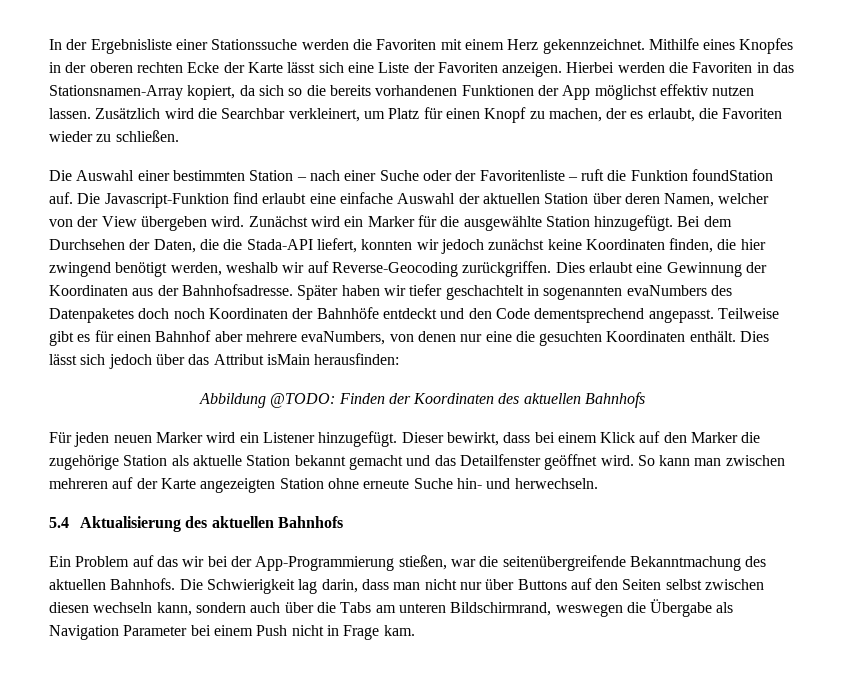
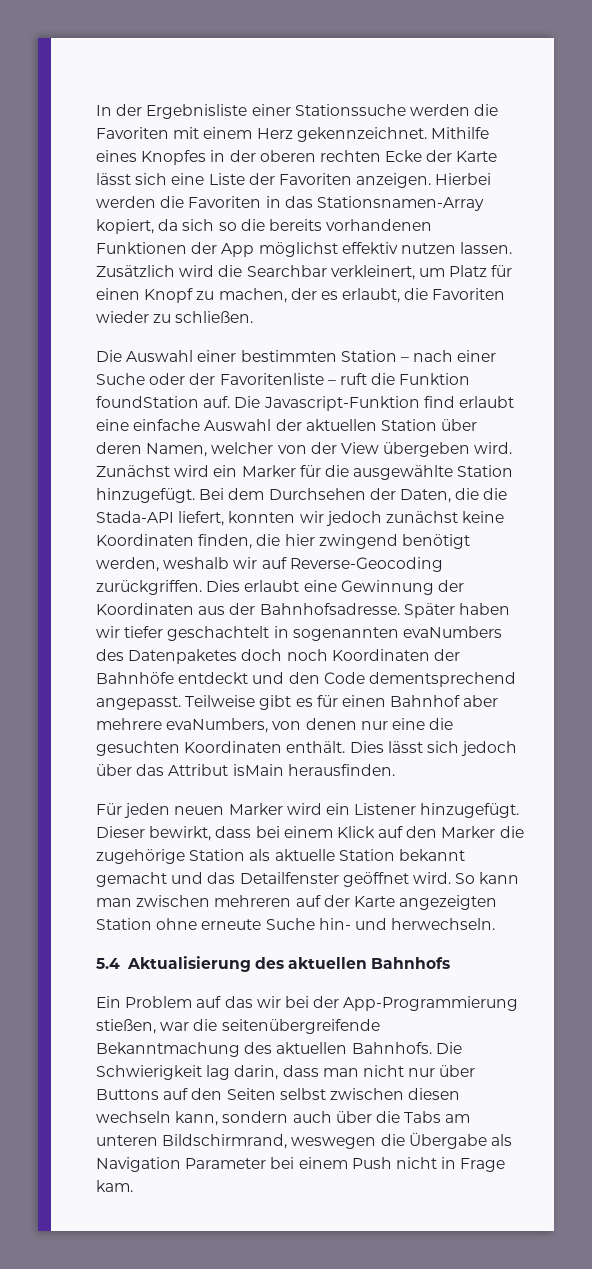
[314,353,400,365] [198,392,646,408] herausfinden: // Abbildung @TODO: Finden der Koordinaten des aktuellen Bahnhofs -> [287,764,395,776] herausfinden.

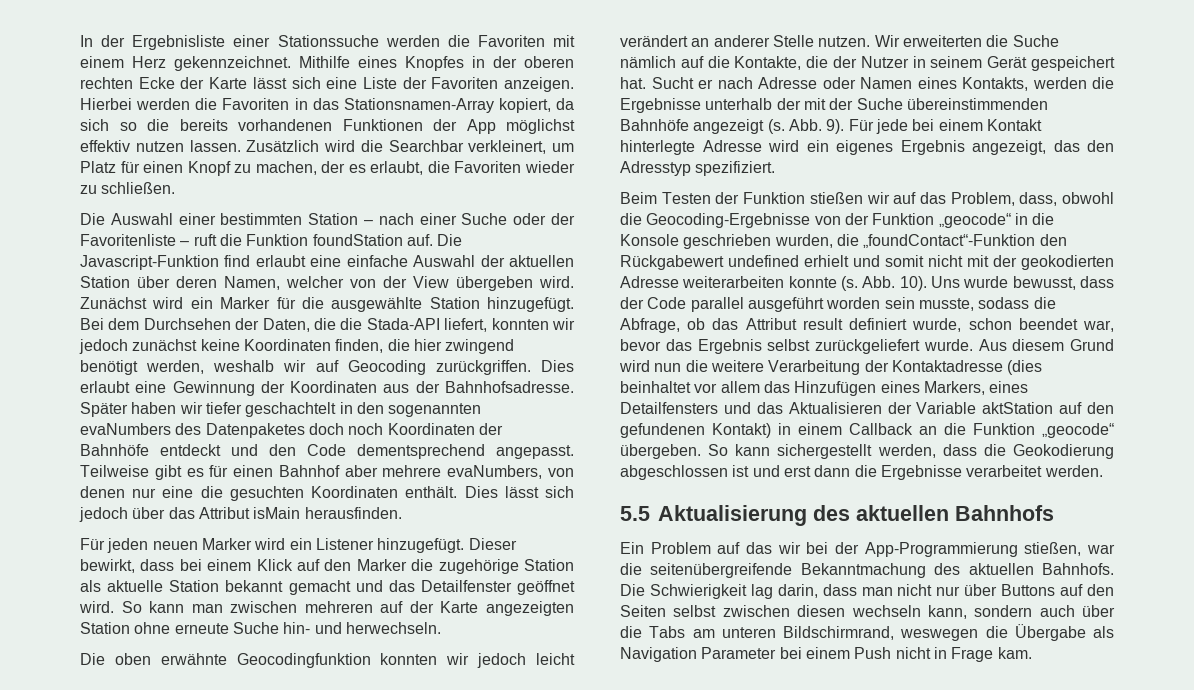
[289,557,443,572] Reverse-Geocoding -> [347,360,426,375] Geocoding
(289, 632) none -> [356,402,384,414] den
[96,958,120,969] 5.4 -> [80,653,575,668] [620,35,1059,47] [620,56,1115,71] [620,77,1114,91] [620,98,1048,113] [620,119,1042,134] [620,140,1114,155] [620,161,776,176] [620,192,1114,206] [620,213,1055,228] [620,234,1067,249] [620,255,1114,270] [620,276,1114,291] [620,297,1056,312] [620,318,1114,333] [620,339,1114,354] [619,360,1043,375] [620,381,1029,396] [620,402,1114,414] [620,423,1114,438] [620,444,1114,459] [620,465,1103,480] [620,506,650,521] Die oben erwähnte Geocodingfunktion konnten wir jedoch leicht verändert an anderer Stelle nutzen. Wir erweiterten die Suche nämlich auf die Kontakte, die der Nutzer in seinem Gerät gespeichert hat. Sucht er nach Adresse oder Namen eines Kontakts, werden die Ergebnisse unterhalb der mit der Suche übereinstimmenden Bahnhöfe angezeigt (s. Abb. 9). Für jede bei einem Kontakt hinterlegte Adresse wird ein eigenes Ergebnis angezeigt, das den Adresstyp spezifiziert. // Beim Testen der Funktion stießen wir auf das Problem, dass, obwohl die Geocoding-Ergebnisse von der Funktion „geocode“ in die Konsole geschrieben wurden, die „foundContact“-Funktion den Rückgabewert undefined erhielt und somit nicht mit der geokodierten Adresse weiterarbeiten konnte (s. Abb. 10). Uns wurde bewusst, dass der Code parallel ausgeführt worden sein musste, sodass die Abfrage, ob das Attribut result definiert wurde, schon beendet war, bevor das Ergebnis selbst zurückgeliefert wurde. Aus diesem Grund wird nun die weitere Verarbeitung der Kontaktadresse (dies beinhaltet vor allem das Hinzufügen eines Markers, eines Detailfensters und das Aktualisieren der Variable aktStation auf den gefundenen Kontakt) in einem Callback an die Funktion „geocode“ übergeben. So kann sichergestellt werden, dass die Geokodierung abgeschlossen ist und erst dann die Ergebnisse verarbeitet werden. // 5.5

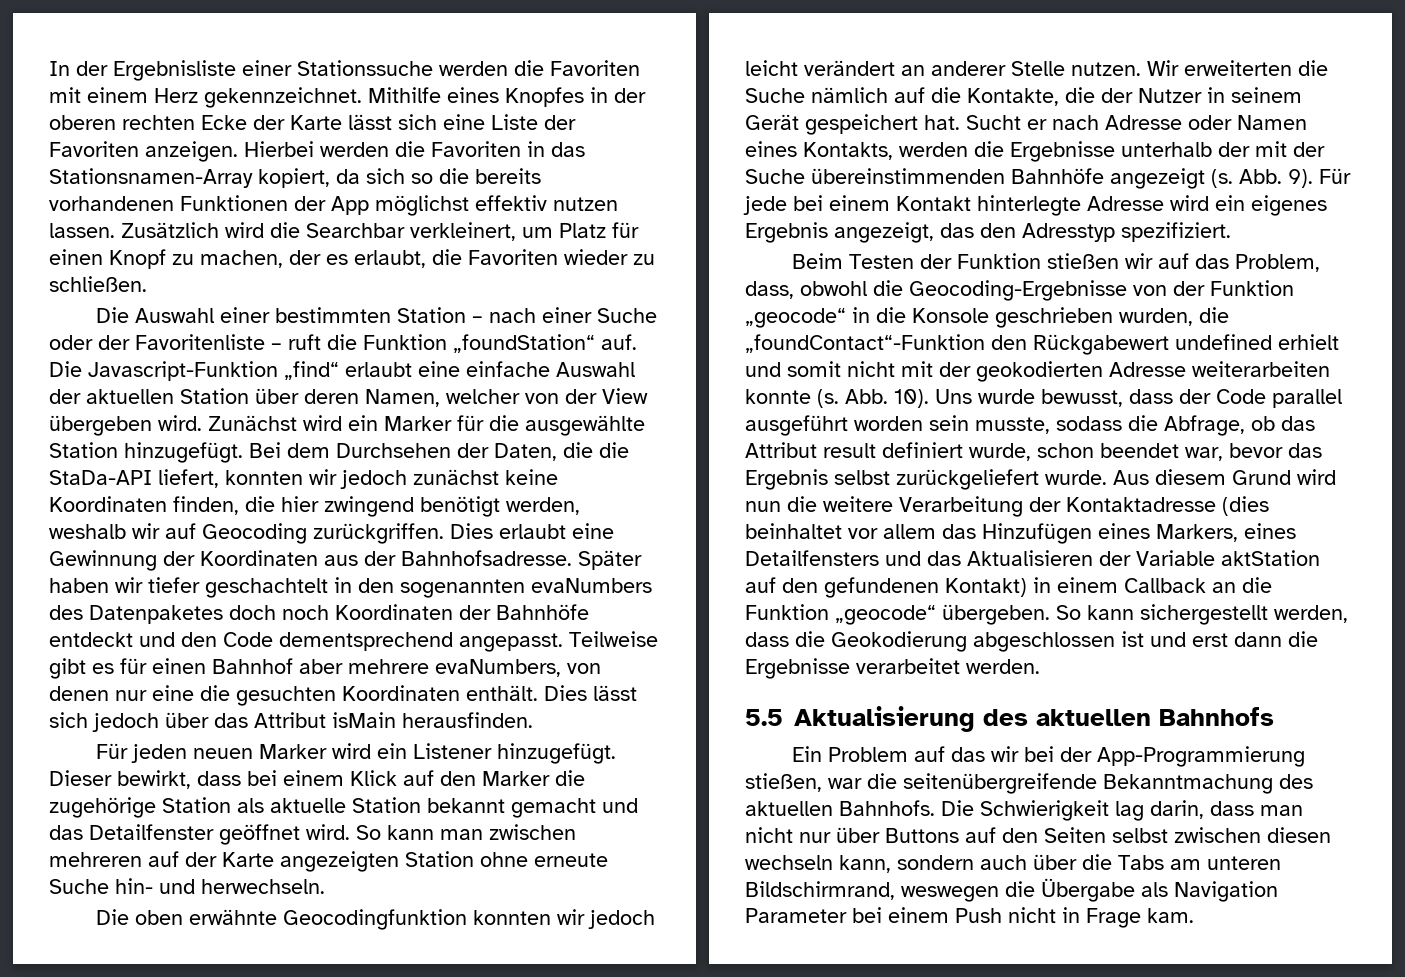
[312,234,403,246] foundStation -> [453,334,595,353] „foundStation“
[224,255,251,267] find -> [284,361,339,380] „find“
[366,318,440,330] Stada-API -> [49,470,152,485] StaDa-API

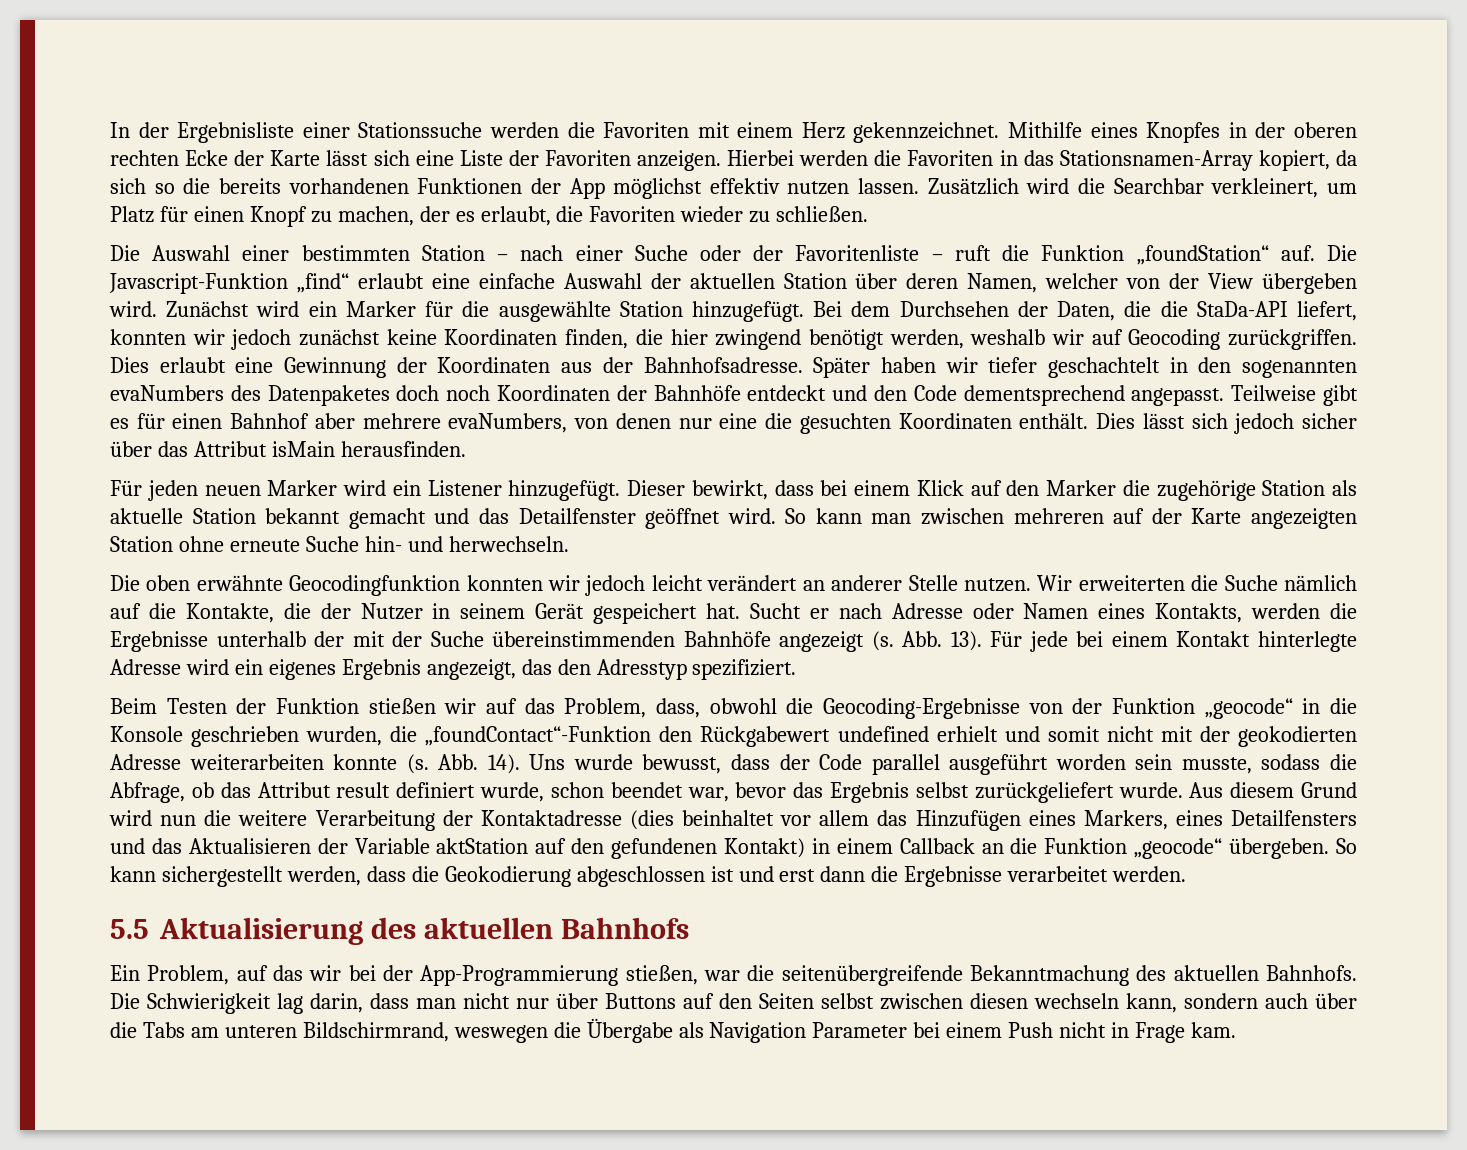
(159, 722) none -> [1301,413,1357,429] sicher
[1288,169,1313,188] 9). -> [950,631,982,651] 13).
[894,389,929,408] 10). -> [487,754,520,774] 14).
[827,747,908,762] Problem -> [147,965,230,985] Problem,

